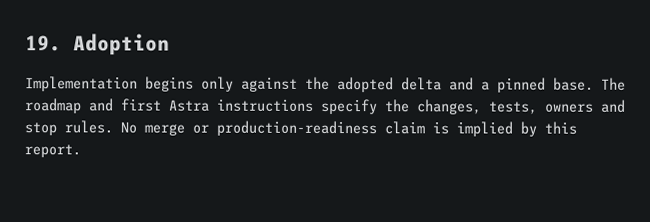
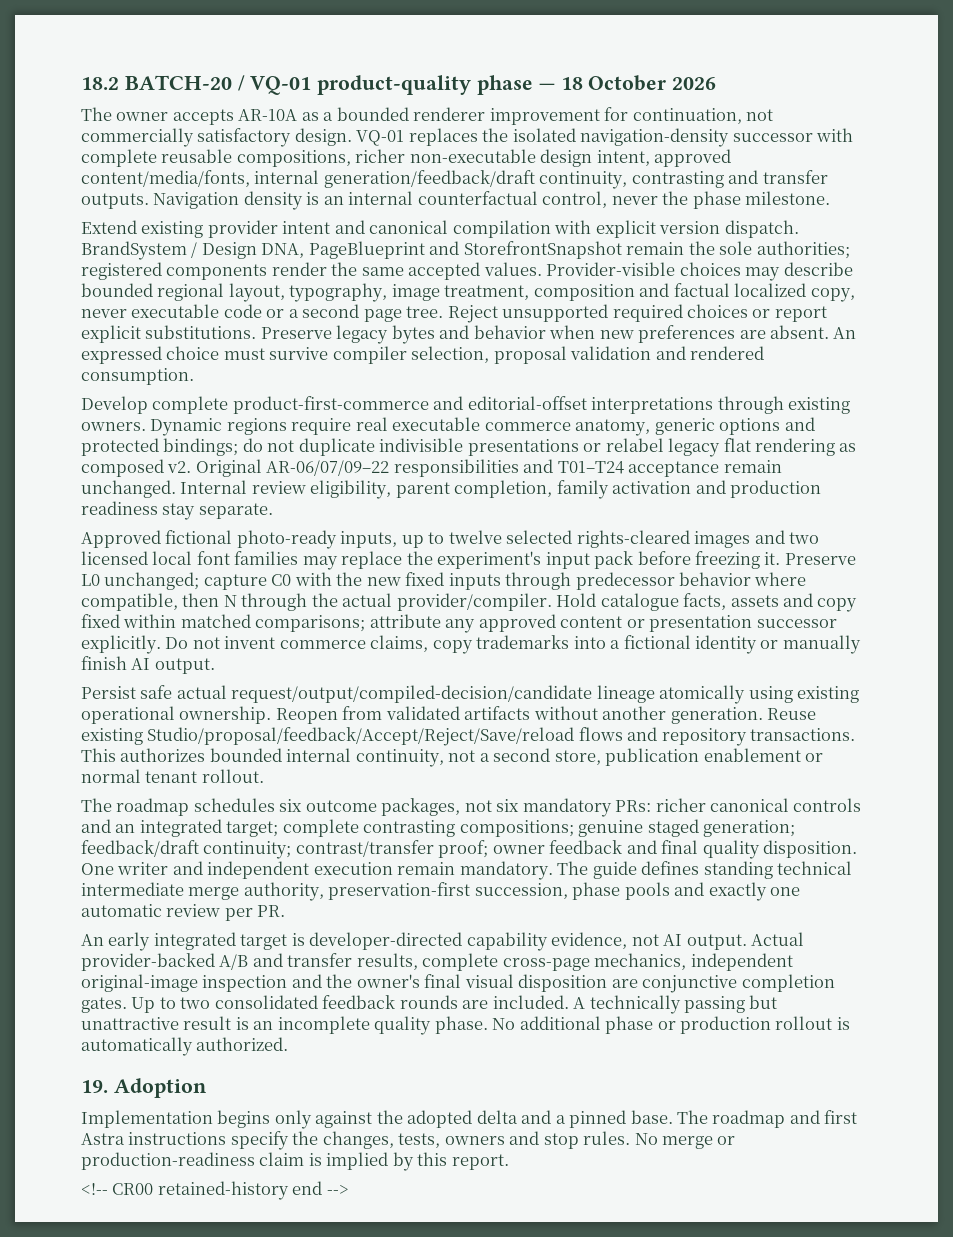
(25, 43) none -> [81,75,717,95] [81,107,774,125] [81,128,854,147] [81,149,732,167] [81,170,828,189] [81,191,831,210] [81,220,799,238] [81,241,850,260] [81,262,853,281] [81,283,855,302] [81,304,827,323] [81,325,857,344] [81,346,765,364] [81,368,194,385] [81,396,851,414] [81,417,815,436] [81,438,857,457] [81,459,782,477] [81,480,822,499] [81,501,273,520] [81,530,820,549] [81,551,856,570] [81,572,807,590] [81,593,858,612] [81,614,837,633] [81,635,861,654] [81,656,215,674] [81,685,860,704] [81,706,817,724] [81,727,856,746] [81,748,824,767] [81,769,264,783] [81,798,862,817] [81,819,796,837] [81,840,858,859] [81,861,853,880] [81,882,801,901] [81,904,286,921] [81,932,805,951] [81,953,793,971] [81,974,835,993] [81,995,778,1014] [81,1016,850,1035] [81,1037,289,1056] 18.2 BATCH-20 / VQ-01 product-quality phase — 18 October 2026 // The owner accepts AR-10A as a bounded renderer improvement for continuation, not commercially satisfactory design. VQ-01 replaces the isolated navigation-density successor with complete reusable compositions, richer non-executable design intent, approved content/media/fonts, internal generation/feedback/draft continuity, contrasting and transfer outputs. Navigation density is an internal counterfactual control, never the phase milestone. // Extend existing provider intent and canonical compilation with explicit version dispatch. BrandSystem / Design DNA, PageBlueprint and StorefrontSnapshot remain the sole authorities; registered components render the same accepted values. Provider-visible choices may describe bounded regional layout, typography, image treatment, composition and factual localized copy, never executable code or a second page tree. Reject unsupported required choices or report explicit substitutions. Preserve legacy bytes and behavior when new preferences are absent. An expressed choice must survive compiler selection, proposal validation and rendered consumption. // Develop complete product-first-commerce and editorial-offset interpretations through existing owners. Dynamic regions require real executable commerce anatomy, generic options and protected bindings; do not duplicate indivisible presentations or relabel legacy flat rendering as composed v2. Original AR-06/07/09–22 responsibilities and T01–T24 acceptance remain unchanged. Internal review eligibility, parent completion, family activation and production readiness stay separate. // Approved fictional photo-ready inputs, up to twelve selected rights-cleared images and two licensed local font families may replace the experiment's input pack before freezing it. Preserve L0 unchanged; capture C0 with the new fixed inputs through predecessor behavior where compatible, then N through the actual provider/compiler. Hold catalogue facts, assets and copy fixed within matched comparisons; attribute any approved content or presentation successor explicitly. Do not invent commerce claims, copy trademarks into a fictional identity or manually finish AI output. // Persist safe actual request/output/compiled-decision/candidate lineage atomically using existing operational ownership. Reopen from validated artifacts without another generation. Reuse existing Studio/proposal/feedback/Accept/Reject/Save/reload flows and repository transactions. This authorizes bounded internal continuity, not a second store, publication enablement or normal tenant rollout. // The roadmap schedules six outcome packages, not six mandatory PRs: richer canonical controls and an integrated target; complete contrasting compositions; genuine staged generation; feedback/draft continuity; contrast/transfer proof; owner feedback and final quality disposition. One writer and independent execution remain mandatory. The guide defines standing technical intermediate merge authority, preservation-first succession, phase pools and exactly one automatic review per PR. // An early integrated target is developer-directed capability evidence, not AI output. Actual provider-backed A/B and transfer results, complete cross-page mechanics, independent original-image inspection and the owner's final visual disposition are conjunctive completion gates. Up to two consolidated feedback rounds are included. A technically passing but unattractive result is an incomplete quality phase. No additional phase or production rollout is automatically authorized. //
(81, 151) none -> [81,1181,349,1200] // <!-- CR00 retained-history end -->

